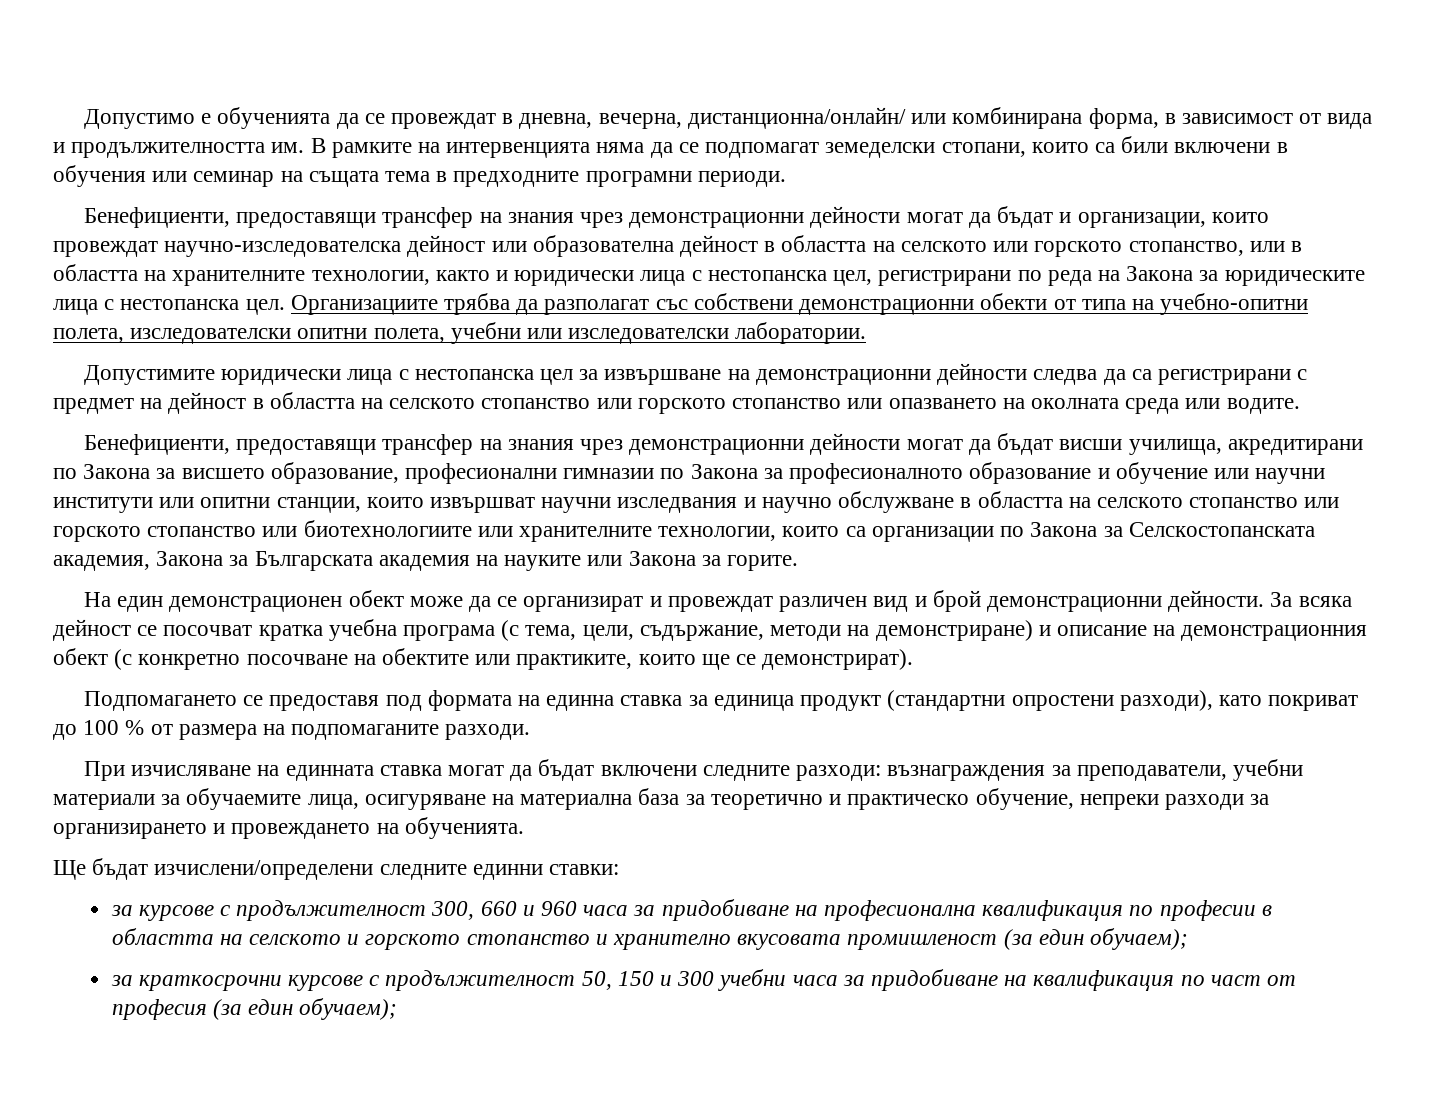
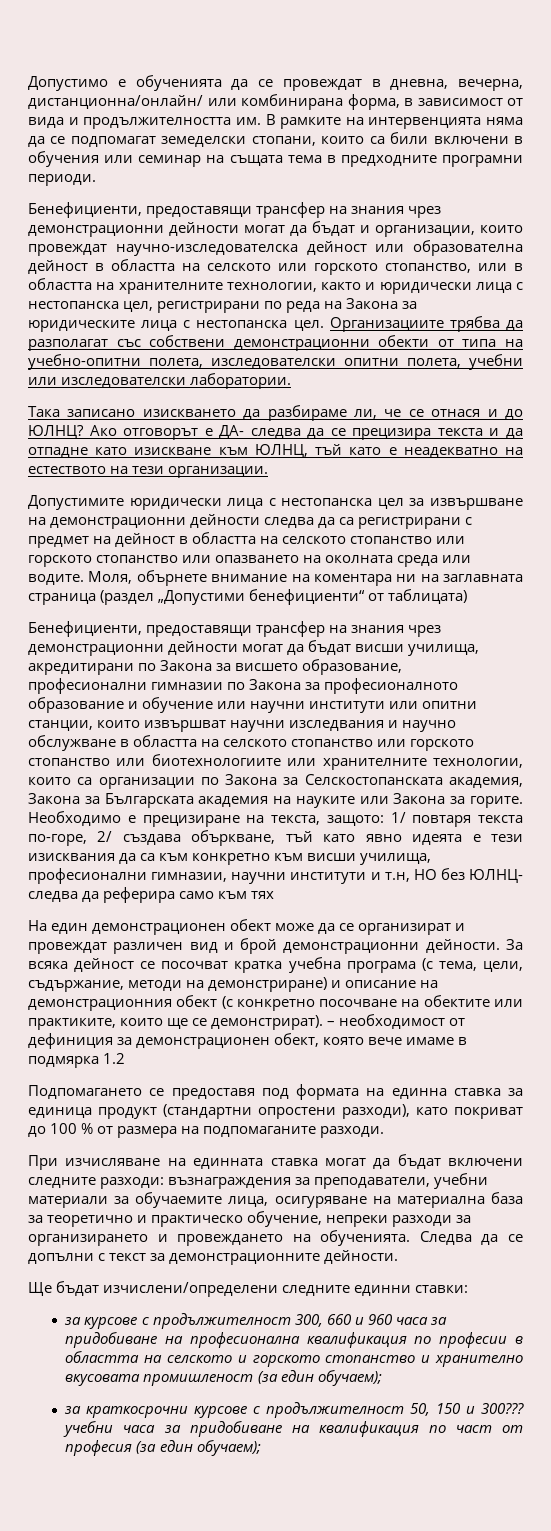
(867, 333) none -> [28,405,523,421] [28,425,523,440] [28,444,523,458] [28,466,269,478] // Така записано изискването да разбираме ли, че се отнася и до ЮЛНЦ? Ако отговорът е ДА- следва да се прецизира текста и да отпадне като изискване към ЮЛНЦ, тъй като е неадекватно на естеството на тези организации.
(1300, 406) none -> [88,570,523,586] [28,589,468,605] Моля, обърнете внимание на коментара ни на заглавната страница (раздел „Допустими бенефициенти“ от таблицата)
(799, 563) none -> [28,811,523,827] [28,830,523,846] [28,853,432,865] [28,868,523,884] [28,887,275,903] Необходимо е прецизиране на текста, защото: 1/ повтаря текста по-горе, 2/ създава объркване, тъй като явно идеята е тези изисквания да са към конкретно към висши училища, професионални гимназии, научни институти и т.н, НО без ЮЛНЦ- следва да реферира само към тях
(914, 659) none -> [327,1014,466,1029] [28,1033,468,1049] [28,1053,126,1068] – необходимост от дефиниция за демонстрационен обект, която вече имаме в подмярка 1.2
(524, 828) none -> [419,1231,523,1245] [28,1250,399,1265] Следва да се допълни с текст за демонстрационните дейности.
[677,971,715,986] 300 -> [481,1403,524,1414] 300???

